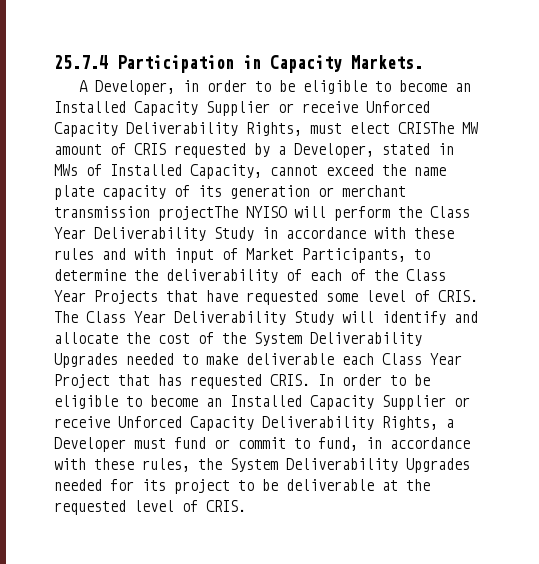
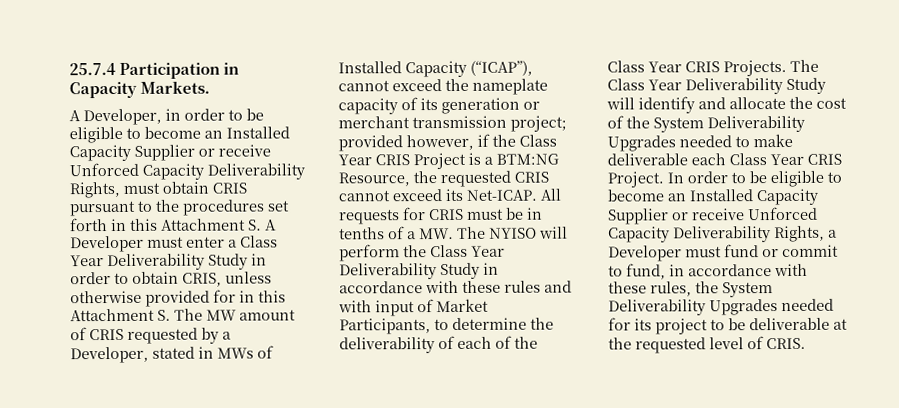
[350,122,454,134] elect CRISThe -> [162,181,247,194] [69,199,290,217] [70,218,277,232] [70,235,278,253] [70,253,267,271] [70,271,272,287] [70,289,286,307] [70,308,203,322] obtain CRIS pursuant to the procedures set forth in this Attachment S. A Developer must enter a Class Year Deliverability Study in order to obtain CRIS, unless otherwise provided for in this Attachment S. The
[190,164,262,179] Capacity, -> [405,60,533,78] Capacity (“ICAP”),
[414,167,446,176] [54,185,94,200] name plate -> [472,78,548,95] nameplate
[158,206,238,221] projectThe -> [510,115,567,132] [338,133,557,152] [338,152,559,170] [338,170,549,188] [338,188,561,202] [339,207,543,225] [339,226,486,240] project; provided however, if the Class Year CRIS Project is a BTM:NG Resource, the requested CRIS cannot exceed its Net-ICAP. All requests for CRIS must be in tenths of a MW. The
[94,290,478,305] Projects that have requested some level of CRIS. -> [685,59,787,77] CRIS Projects.
[54,374,310,389] Project that has requested CRIS. -> [807,153,842,165] [607,171,664,188] CRIS Project.

